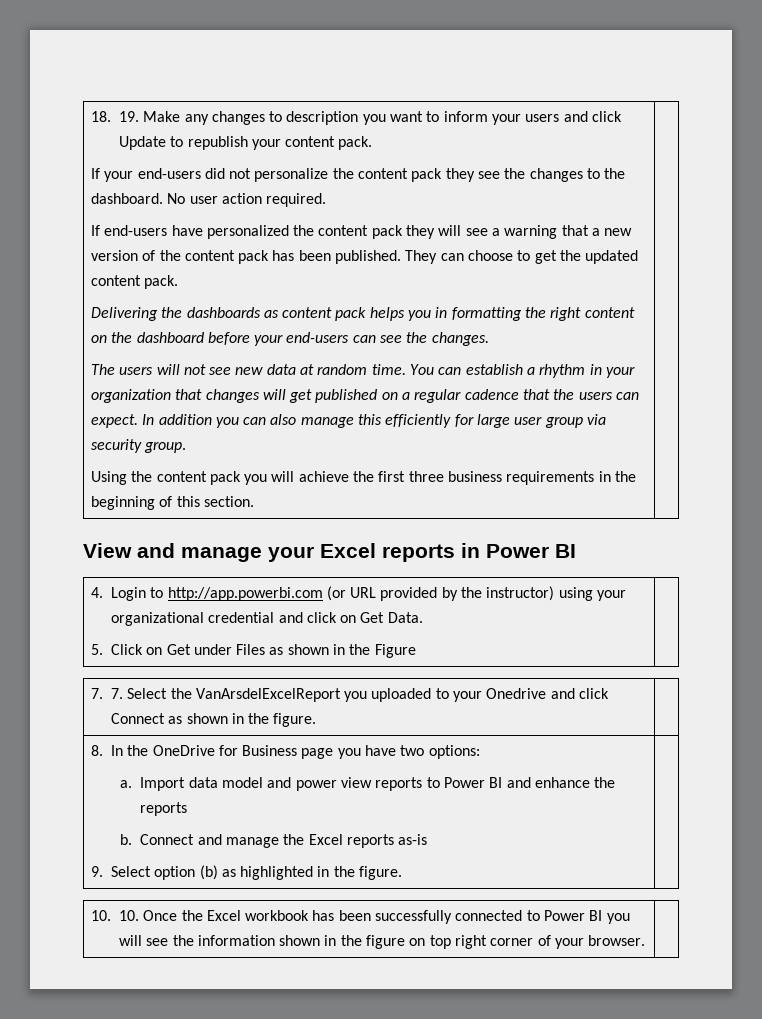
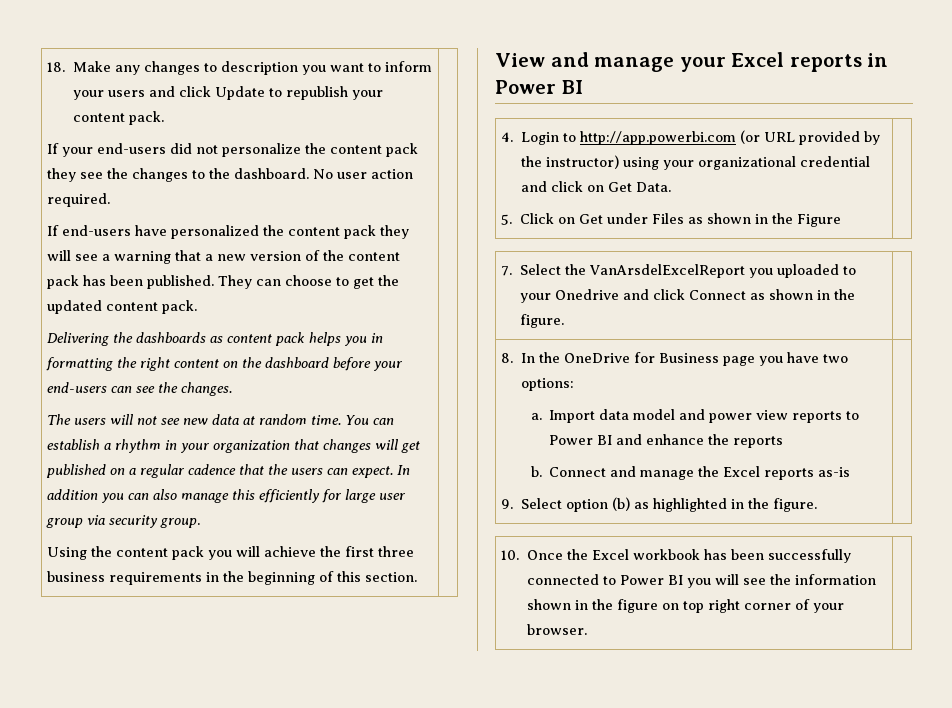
[118,111,139,122] 19. -> (66, 67) none
[110,688,123,699] 7. -> (513, 271) none
[118,910,139,921] 10. -> (520, 555) none

